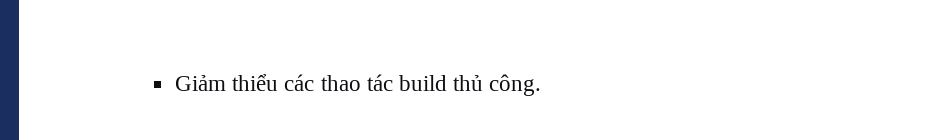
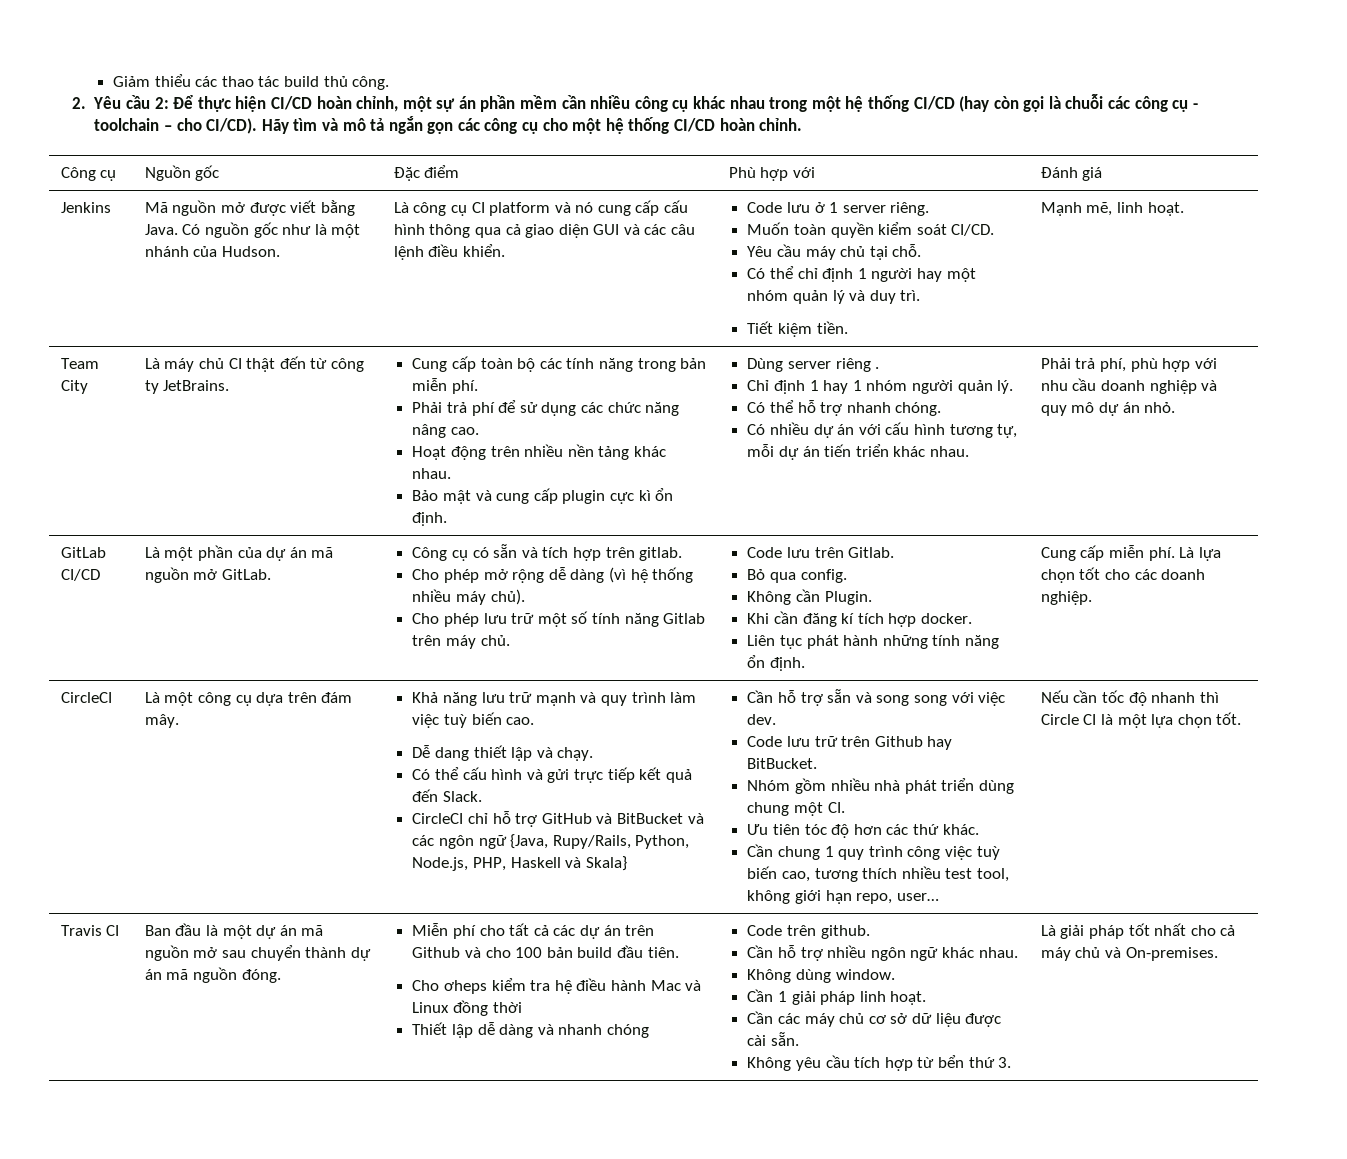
(542, 85) none -> [71,94,1198,112] [94,116,803,134] [60,167,117,181] [144,165,220,181] [393,165,460,181] [728,167,815,181] [1040,167,1103,181] [60,202,111,213] [144,200,355,216] [144,222,361,238] [144,246,280,257] [393,200,689,216] [393,224,696,238] [393,244,505,260] [747,202,930,216] [747,222,995,238] [747,244,922,260] [747,266,976,282] [747,290,921,304] [747,321,848,337] [1040,202,1184,216] [60,358,99,369] [60,380,88,394] [144,356,364,372] [144,380,230,394] [412,356,707,372] [412,378,479,394] [412,400,680,416] [412,424,480,438] [412,444,666,460] [412,468,452,479] [412,488,674,504] [412,512,448,526] [747,358,880,372] [747,380,1014,394] [747,400,942,416] [747,422,1018,438] [747,444,969,460] [1040,358,1217,372] [1040,378,1218,394] [1040,402,1176,416] [60,547,106,558] [60,569,100,581] [144,545,334,561] [144,567,271,583] [412,544,683,561] [412,567,694,583] [412,589,525,605] [412,611,706,627] [412,635,510,649] [747,547,895,558] [747,569,847,583] [747,589,872,605] [747,611,972,627] [747,635,999,649] [747,655,806,671] [1040,545,1221,561] [1040,567,1206,583] [1040,591,1092,605] [60,692,112,703] [144,692,353,706] [144,714,179,728] [412,692,697,706] [412,712,535,728] [412,745,594,761] [412,767,692,783] [412,789,483,802] [412,811,704,827] [412,834,690,849] [412,856,627,871] [747,689,1006,706] [747,714,777,725] [747,736,953,750] [747,758,818,769] [747,778,1014,794] [747,802,845,816] [747,824,979,838] [747,844,1000,860] [747,866,1009,882] [747,890,939,904] [1040,690,1219,706] [1040,712,1242,728] [60,925,120,936] [144,923,324,939] [144,945,371,961] [144,967,281,983] [412,923,655,939] [412,945,679,958] [412,978,702,994] [412,1000,522,1016] [412,1022,649,1038] [747,925,870,939] [747,945,1018,961] [747,969,895,983] [747,989,927,1005] [747,1011,1002,1027] [747,1032,800,1046] [747,1055,1012,1071] [1040,923,1236,939] [1040,947,1218,961] // 2. Yêu cầu 2: Để thực hiện CI/CD hoàn chỉnh, một sự án phần mềm cần nhiều công cụ khác nhau trong một hệ thống CI/CD (hay còn gọi là chuỗi các công cụ - toolchain – cho CI/CD). Hãy tìm và mô tả ngắn gọn các công cụ cho một hệ thống CI/CD hoàn chỉnh. // Công cụ | Nguồn gốc | Đặc điểm | Phù hợp với | Đánh giá // Jenkins | Mã nguồn mở được viết bằng Java. Có nguồn gốc như là một nhánh của Hudson. | Là công cụ CI platform và nó cung cấp cấu hình thông qua cả giao diện GUI và các câu lệnh điều khiển. | Code lưu ở 1 server riêng. // Muốn toàn quyền kiểm soát CI/CD. // Yêu cầu máy chủ tại chỗ. // Có thể chỉ định 1 người hay một nhóm quản lý và duy trì. // Tiết kiệm tiền. | Mạnh mẽ, linh hoạt. // Team City | Là máy chủ CI thật đến từ công ty JetBrains. | Cung cấp toàn bộ các tính năng trong bản miễn phí. // Phải trả phí để sử dụng các chức năng nâng cao. // Hoạt động trên nhiều nền tảng khác nhau. // Bảo mật và cung cấp plugin cực kì ổn định. | Dùng server riêng . // Chỉ định 1 hay 1 nhóm người quản lý. // Có thể hỗ trợ nhanh chóng. // Có nhiều dự án với cấu hình tương tự, mỗi dự án tiến triển khác nhau. | Phải trả phí, phù hợp với nhu cầu doanh nghiệp và quy mô dự án nhỏ. // GitLab CI/CD | Là một phần của dự án mã nguồn mở GitLab. | Công cụ có sẵn và tích hợp trên gitlab. // Cho phép mở rộng dễ dàng (vì hệ thống nhiều máy chủ). // Cho phép lưu trữ một số tính năng Gitlab trên máy chủ. | Code lưu trên Gitlab. // Bỏ qua config. // Không cần Plugin. // Khi cần đăng kí tích hợp docker. // Liên tục phát hành những tính năng ổn định. | Cung cấp miễn phí. Là lựa chọn tốt cho các doanh nghiệp. // CircleCI | Là một công cụ dựa trên đám mây. | Khả năng lưu trữ mạnh và quy trình làm việc tuỳ biến cao. // Dễ dang thiết lập và chạy. // Có thể cấu hình và gửi trực tiếp kết quả đến Slack. // CircleCI chỉ hỗ trợ GitHub và BitBucket và các ngôn ngữ {Java, Rupy/Rails, Python, Node.js, PHP, Haskell và Skala} | Cần hỗ trợ sẵn và song song với việc dev. // Code lưu trữ trên Github hay BitBucket. // Nhóm gồm nhiều nhà phát triển dùng chung một CI. // Ưu tiên tóc độ hơn các thứ khác. // Cần chung 1 quy trình công việc tuỳ biến cao, tương thích nhiều test tool, không giới hạn repo, user… | Nếu cần tốc độ nhanh thì Circle CI là một lựa chọn tốt. // Travis CI | Ban đầu là một dự án mã nguồn mở sau chuyển thành dự án mã nguồn đóng. | Miễn phí cho tất cả các dự án trên Github và cho 100 bản build đầu tiên. // Cho ơheps kiểm tra hệ điều hành Mac và Linux đồng thời // Thiết lập dễ dàng và nhanh chóng | Code trên github. // Cần hỗ trợ nhiều ngôn ngữ khác nhau. // Không dùng window. // Cần 1 giải pháp linh hoạt. // Cần các máy chủ cơ sở dữ liệu được cài sẵn. // Không yêu cầu tích hợp từ bển thứ 3. | Là giải pháp tốt nhất cho cả máy chủ và On-premises.

